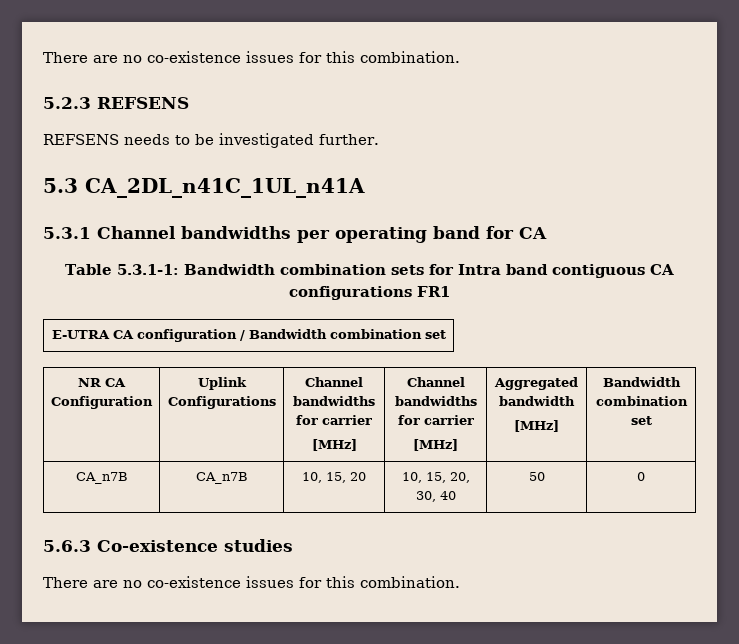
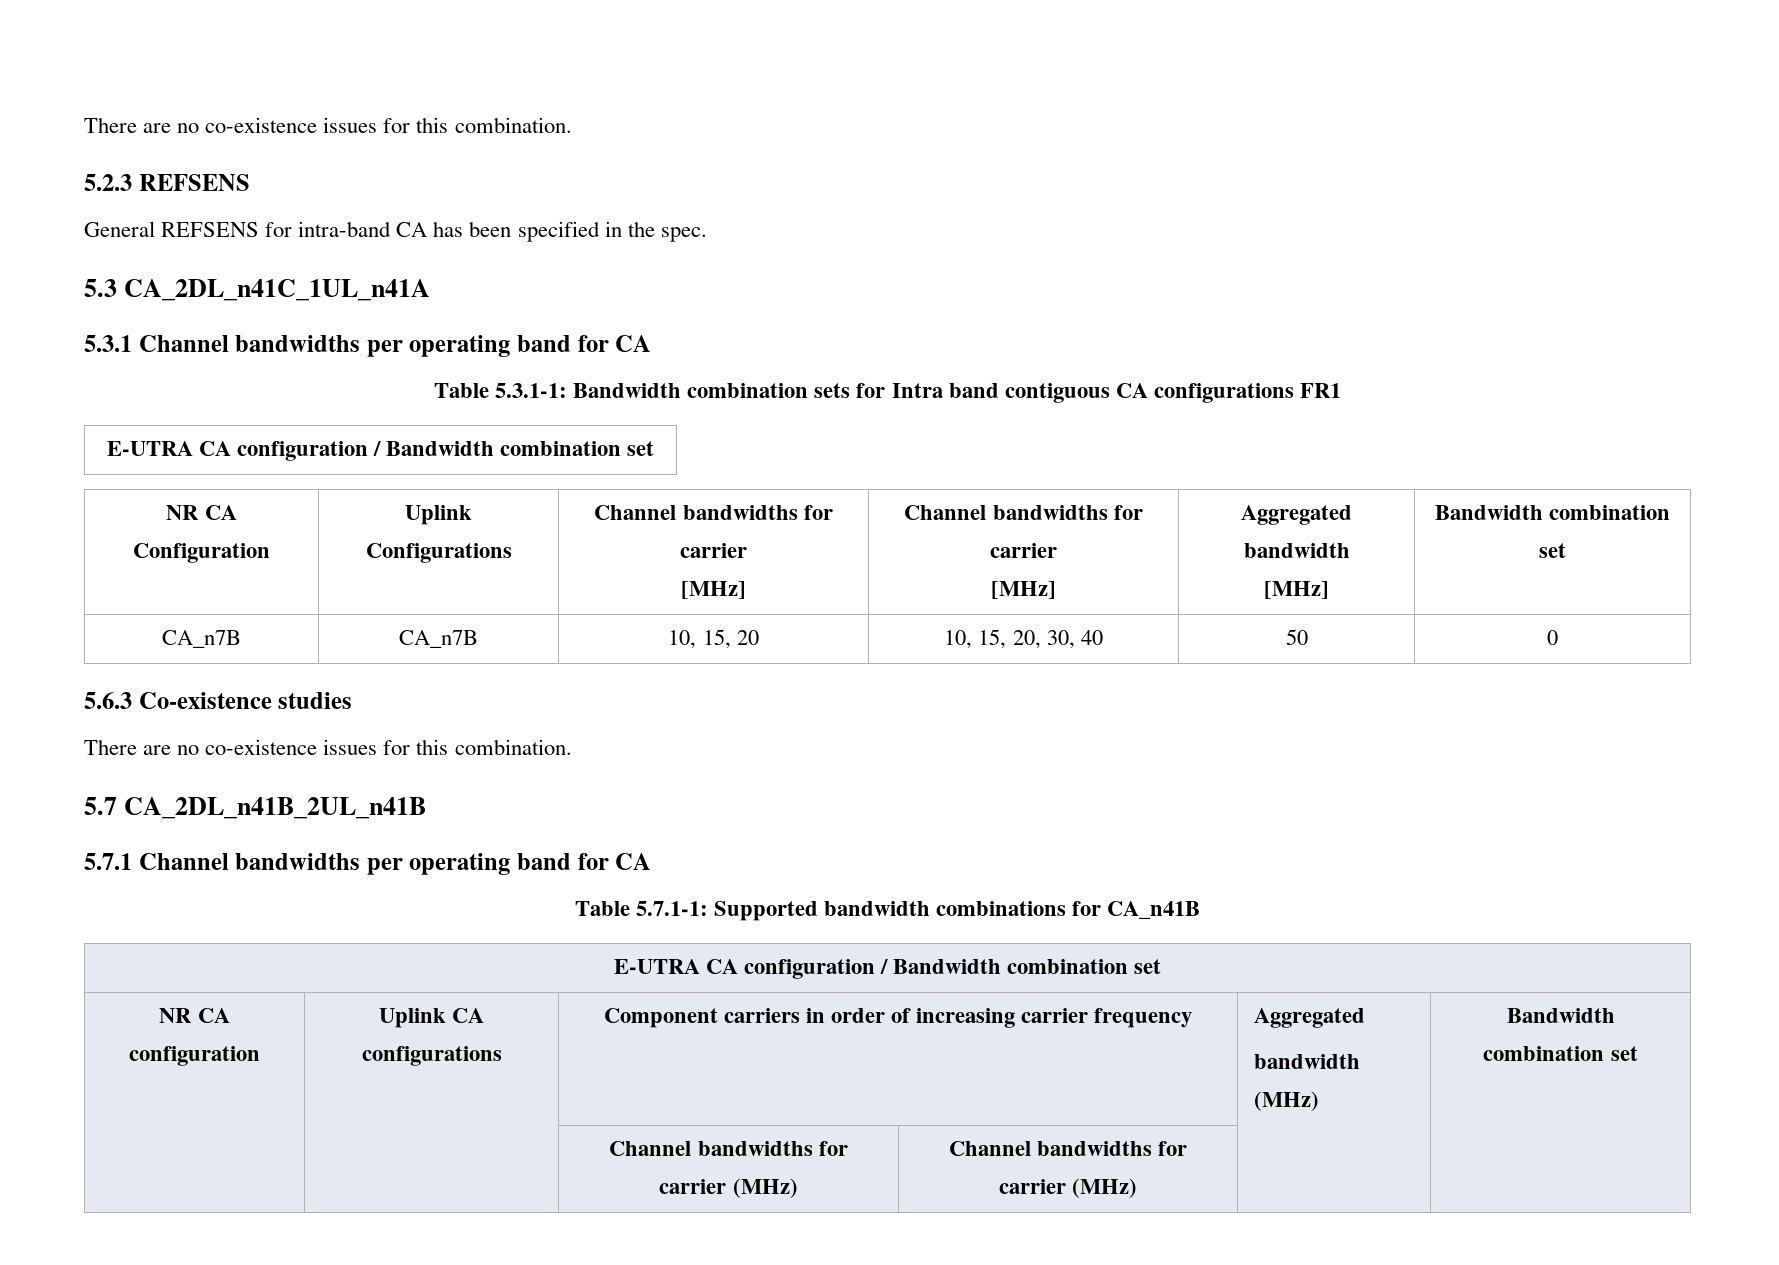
[43,133,379,148] REFSENS needs to be investigated further. -> [84,221,707,242] General REFSENS for intra-band CA has been specified in the spec.
(460, 582) none -> [84,797,427,819] [84,853,652,875] [574,901,1201,921] [613,959,1162,979] [159,1008,230,1023] [129,1046,260,1066] [378,1008,485,1028] [361,1046,502,1066] [603,1008,1193,1028] [1253,1008,1365,1028] [1253,1054,1360,1069] [1253,1091,1319,1111] [1506,1008,1615,1023] [1483,1046,1638,1061] [609,1141,848,1156] [659,1178,798,1198] [948,1141,1188,1156] [998,1178,1138,1198] // 5.7 CA_2DL_n41B_2UL_n41B // 5.7.1 Channel bandwidths per operating band for CA // Table 5.7.1-1: Supported bandwidth combinations for CA_n41B // E-UTRA CA configuration / Bandwidth combination set // NR CA configuration | Uplink CA configurations | Component carriers in order of increasing carrier frequency | Aggregated // bandwidth (MHz) | Bandwidth combination set // | | Channel bandwidths for carrier (MHz) | Channel bandwidths for carrier (MHz) | |

